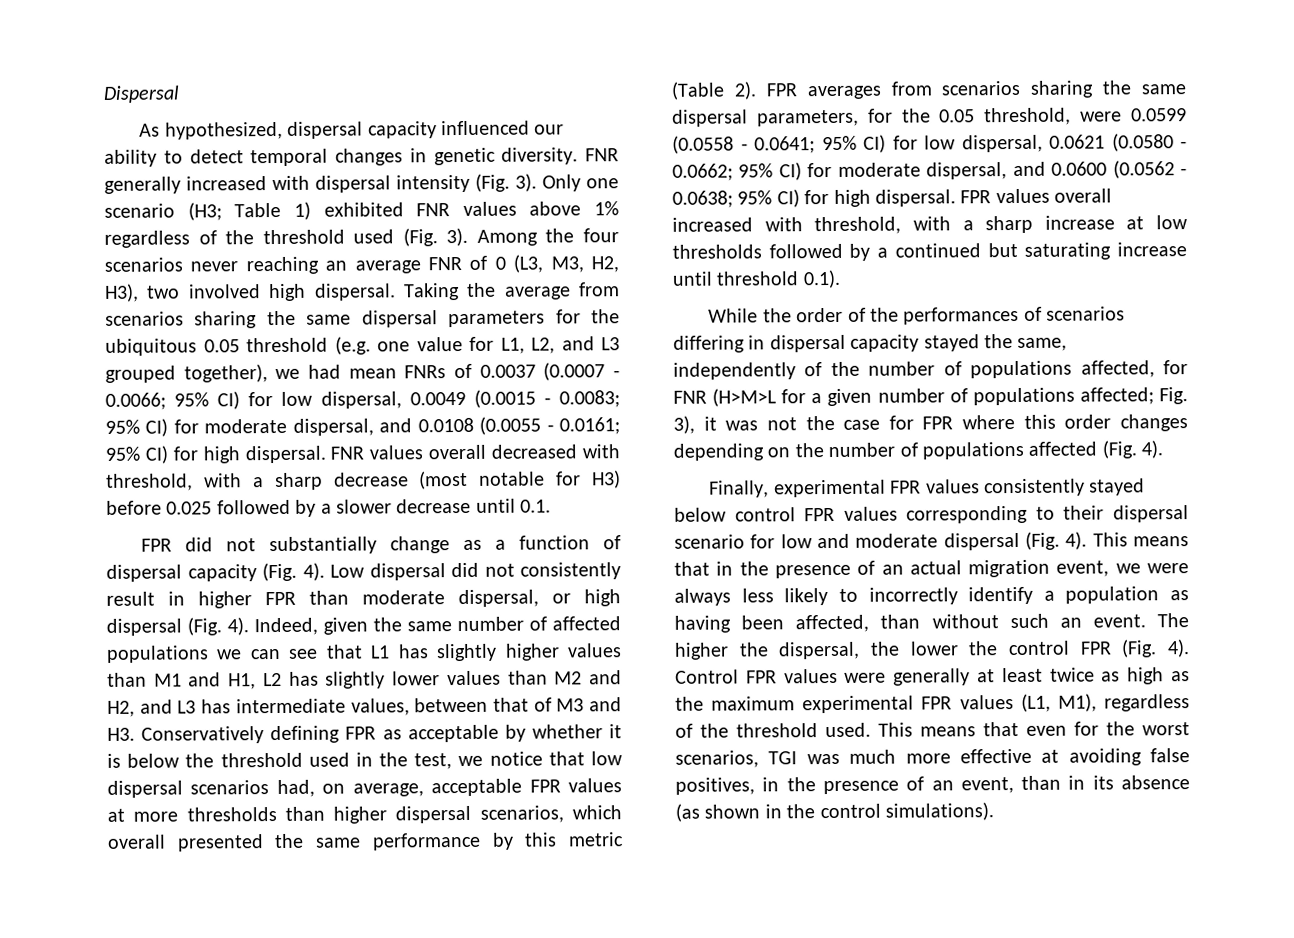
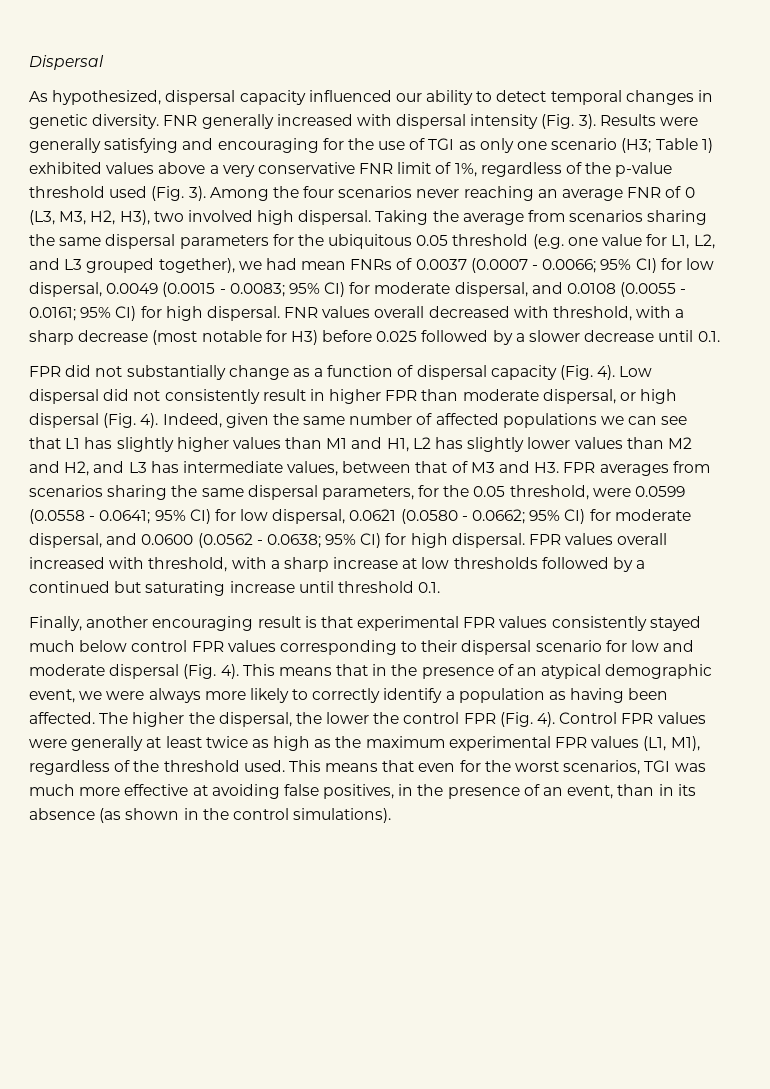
[542,174,581,192] Only -> [599,114,699,126] [29,138,514,153] Results were generally satisfying and encouraging for the use of TGI as only
[416,203,451,217] FNR -> (102, 168) none
[594,201,619,216] [104,230,255,248] 1% regardless of the -> [209,162,673,177] a very conservative FNR limit of 1%, regardless of the p-value
[141,724,622,744] [107,751,623,770] [107,778,622,798] [107,805,622,824] [107,832,624,852] [671,81,757,100] Conservatively defining FPR as acceptable by whether it is below the threshold used in the test, we notice that low dispersal scenarios had, on average, acceptable FPR values at more thresholds than higher dispersal scenarios, which overall presented the same performance by this metric (Table 2). -> (560, 467) none
[802,269,841,289] [708,306,1126,325] [673,334,1068,353] [673,360,1188,380] [673,387,1188,407] [673,414,1188,434] [673,440,1164,461] [709,480,770,498] 0.1). // While the order of the performances of scenarios differing in dispersal capacity stayed the same, independently of the number of populations affected, for FNR (H>M>L for a given number of populations affected; Fig. 3), it was not the case for FPR where this order changes depending on the number of populations affected (Fig. 4). // Finally, -> [418,582,441,593] [29,616,353,631] 0.1. // Finally, another encouraging result is that
(1146, 487) none -> [29,640,75,652] much
[909,559,1051,578] actual migration -> [541,664,713,679] atypical demographic
[741,588,774,603] less -> [204,691,246,700] more
[868,587,958,605] incorrectly -> [312,688,381,703] correctly
[795,613,1146,633] affected, than without such an event. -> [29,712,95,724] affected.

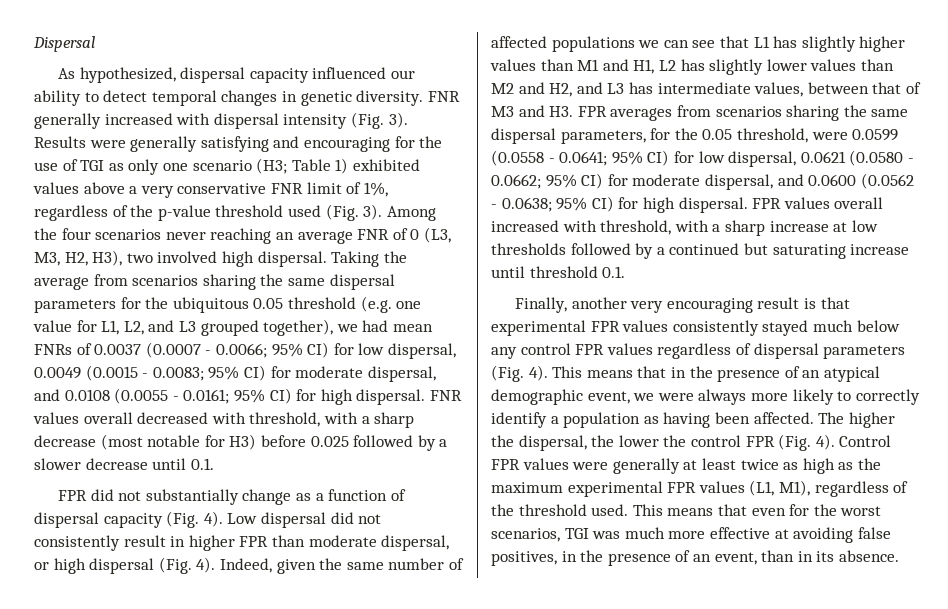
(149, 622) none -> [630,301,664,313] very
(128, 646) none -> [491,347,517,359] any
[279,640,695,655] [29,664,180,679] corresponding to their dispersal scenario for low and moderate dispersal -> [657,343,906,359] regardless of dispersal parameters
[29,808,392,823] absence (as shown in the control simulations). -> [838,550,899,562] absence.

